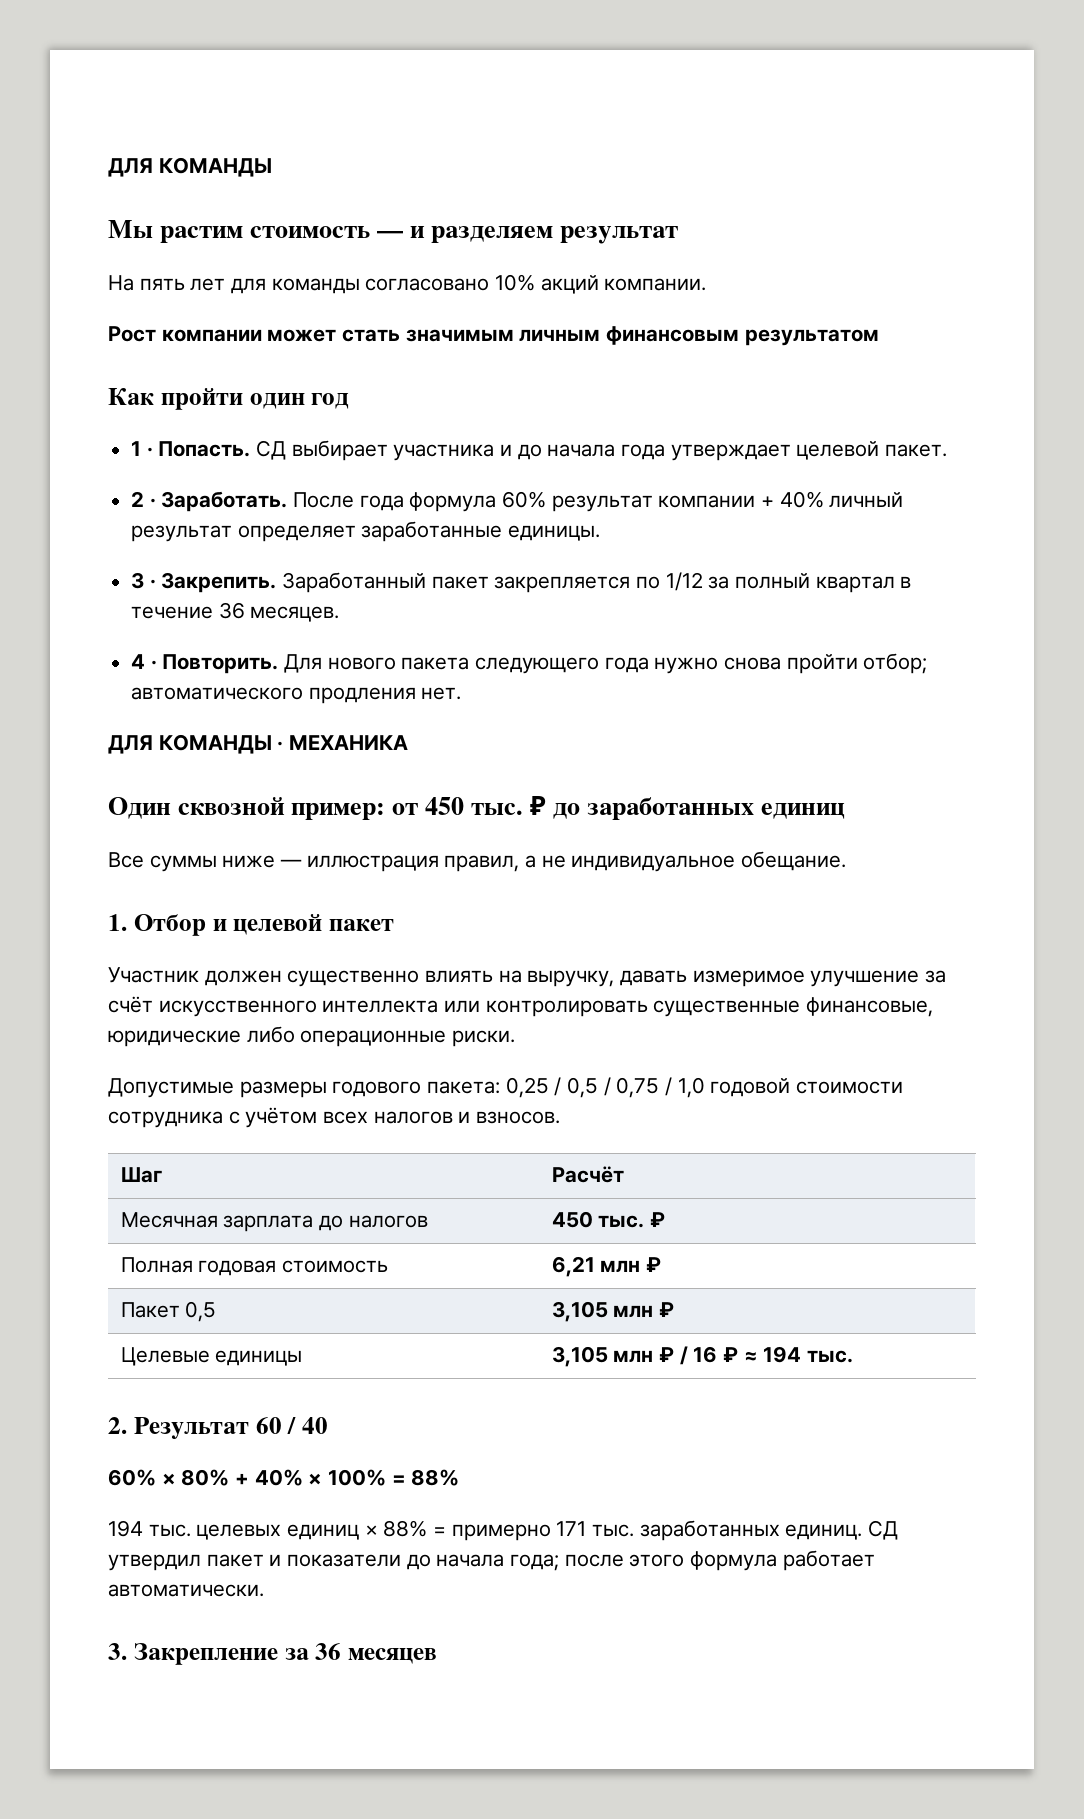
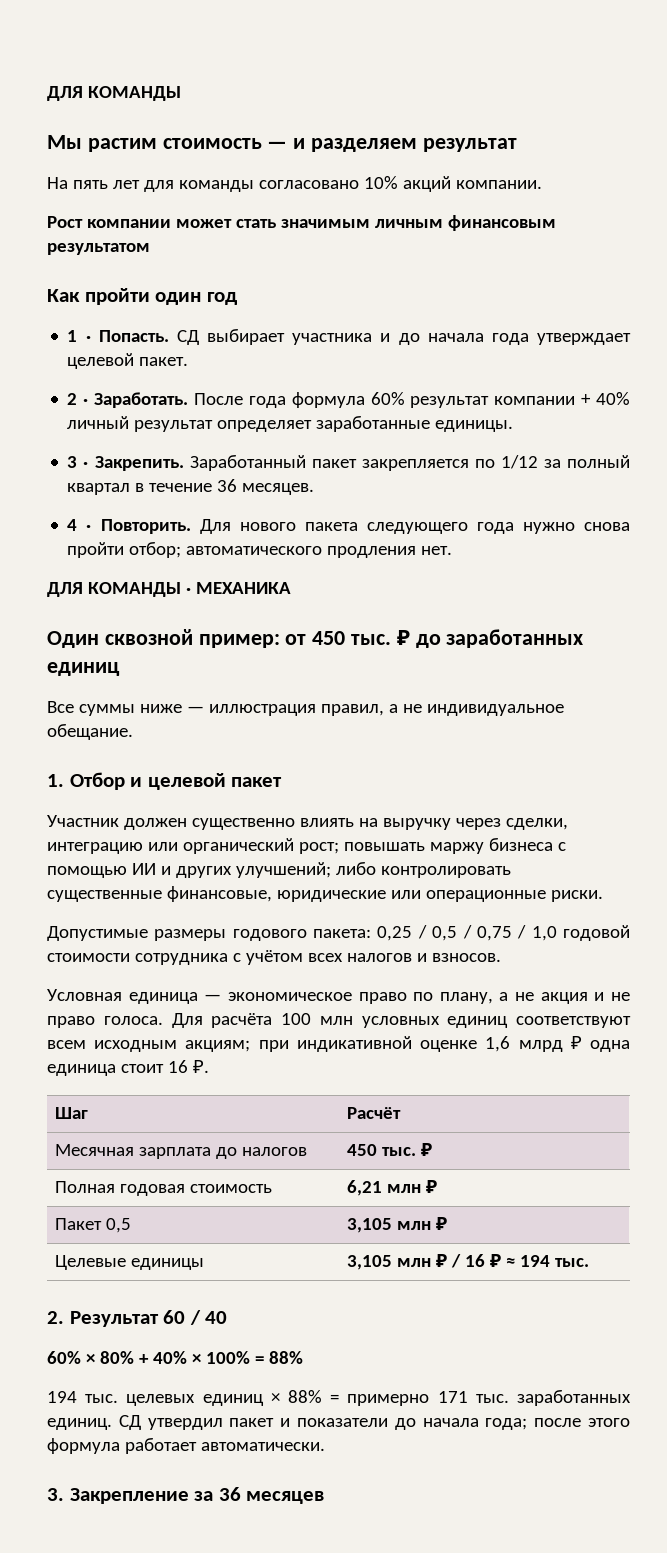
[527,970,947,987] [108,996,481,1017] выручку, давать измеримое улучшение за счёт искусственного интеллекта или -> [382,818,568,830] [47,838,566,854] [47,862,376,878] выручку через сделки, интеграцию или органический рост; повышать маржу бизнеса с помощью ИИ и других улучшений; либо
[246,1026,295,1043] либо -> [390,890,421,899] или
(561, 1117) none -> [47,989,630,1004] [47,1013,631,1028] [47,1036,630,1052] [47,1060,209,1076] // Условная единица — экономическое право по плану, а не акция и не право голоса. Для расчёта 100 млн условных единиц соответствуют всем исходным акциям; при индикативной оценке 1,6 млрд ₽ одна единица стоит 16 ₽.

